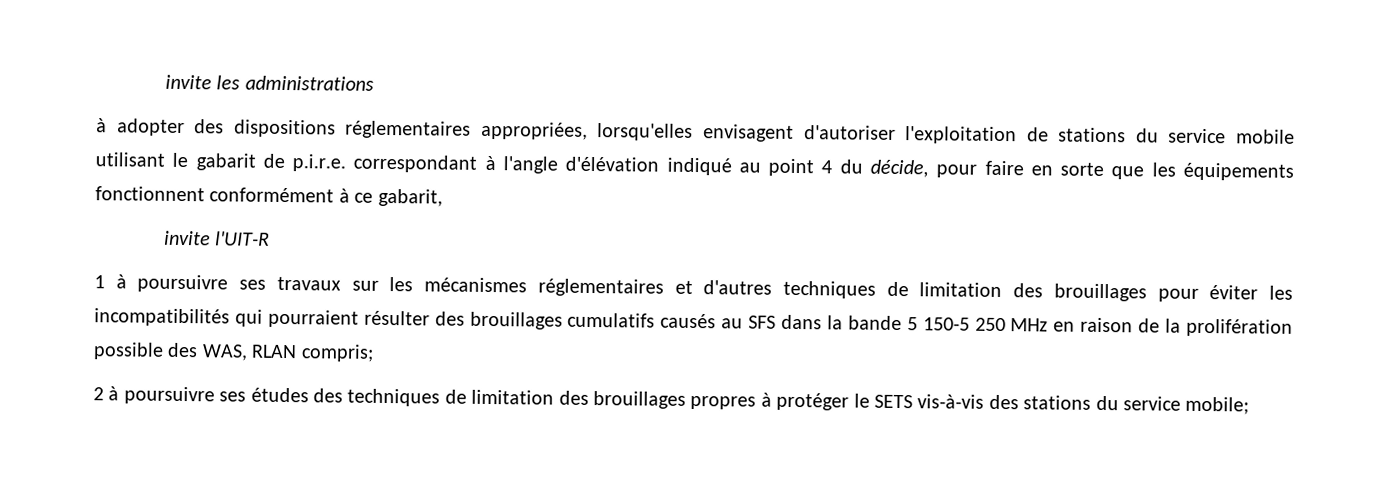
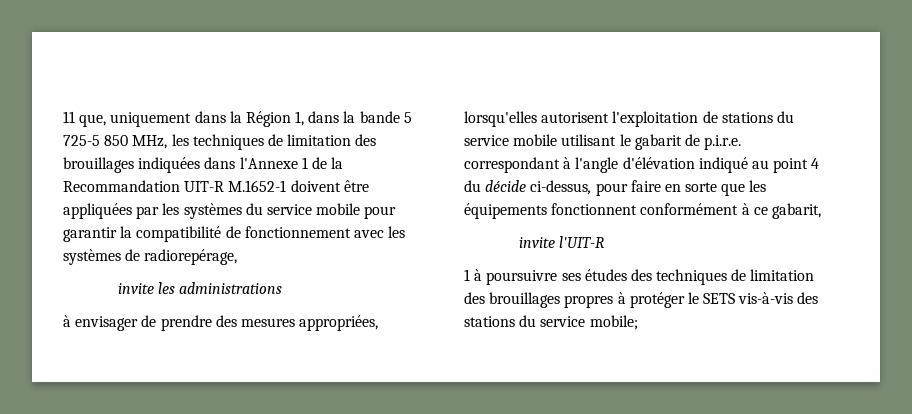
[164,74,374,91] [96,118,896,142] invite les administrations // à adopter des dispositions réglementaires appropriées, lorsqu'elles envisagent d'autoriser -> [63,111,412,127] [63,134,377,150] [63,157,344,173] [63,180,369,192] [63,203,397,219] [63,226,406,242] [63,249,238,265] [117,282,283,294] [63,315,379,331] [464,111,610,127] 11 que, uniquement dans la Région 1, dans la bande 5 725-5 850 MHz, les techniques de limitation des brouillages indiquées dans l'Annexe 1 de la Recommandation UIT-R M.1652-1 doivent être appliquées par les systèmes du service mobile pour garantir la compatibilité de fonctionnement avec les systèmes de radiorepérage, // invite les administrations // à envisager de prendre des mesures appropriées, lorsqu'elles autorisent
[870,159,930,178] décide, -> [485,180,592,195] décide ci-dessus,
[276,276,1293,302] [94,308,1294,337] [93,342,374,362] [93,386,247,405] travaux sur les mécanismes réglementaires et d'autres techniques de limitation des brouillages pour éviter les incompatibilités qui pourraient résulter des brouillages cumulatifs causés au SFS dans la bande 5 150-5 250 MHz en raison de la prolifération possible des WAS, RLAN compris; // 2 à poursuivre ses -> (581, 277) none

